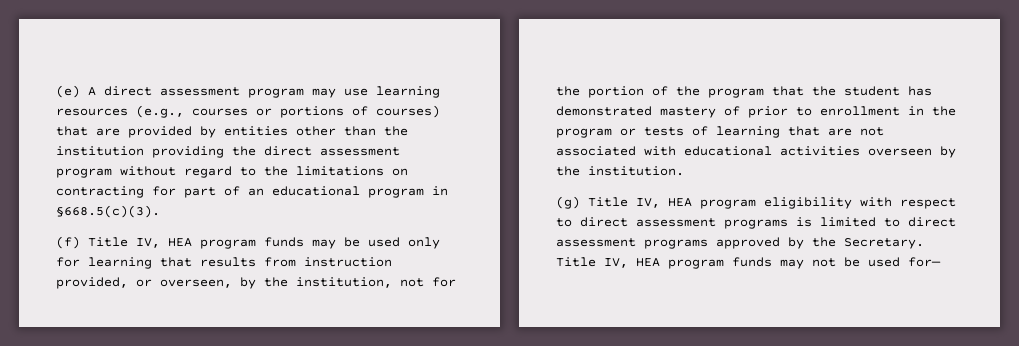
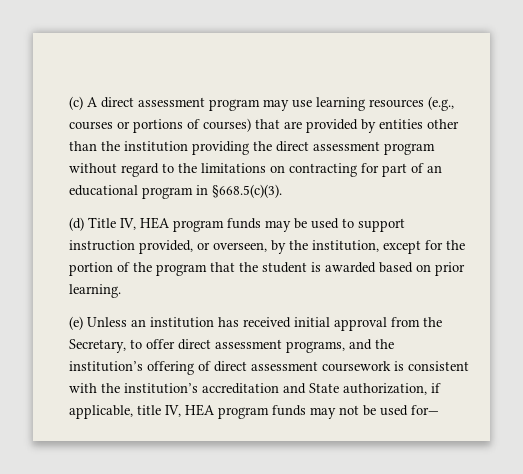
[56,85,80,98] (e) -> [69,96,83,110] (c)
[56,236,80,249] (f) -> [69,217,84,231] (d)
[408,237,440,249] [56,257,296,269] only for learning that results from -> [342,218,405,232] to support
[400,278,424,287] not -> [383,240,421,254] except
[908,86,932,96] [556,106,956,118] [556,126,884,138] [556,146,956,158] [556,166,684,176] [556,196,956,209] [556,217,956,229] [556,237,924,249] [556,257,596,267] has demonstrated mastery of prior to enrollment in the program or tests of learning that are not associated with educational activities overseen by the institution. // (g) Title IV, HEA program eligibility with respect to direct assessment programs is limited to direct assessment programs approved by the Secretary. Title -> [311,262,465,276] [69,284,121,298] [69,316,442,331] [69,339,394,353] [69,361,469,375] [69,383,441,395] [69,405,161,419] is awarded based on prior learning. // (e) Unless an institution has received initial approval from the Secretary, to offer direct assessment programs, and the institution’s offering of direct assessment coursework is consistent with the institution’s accreditation and State authorization, if applicable, title

